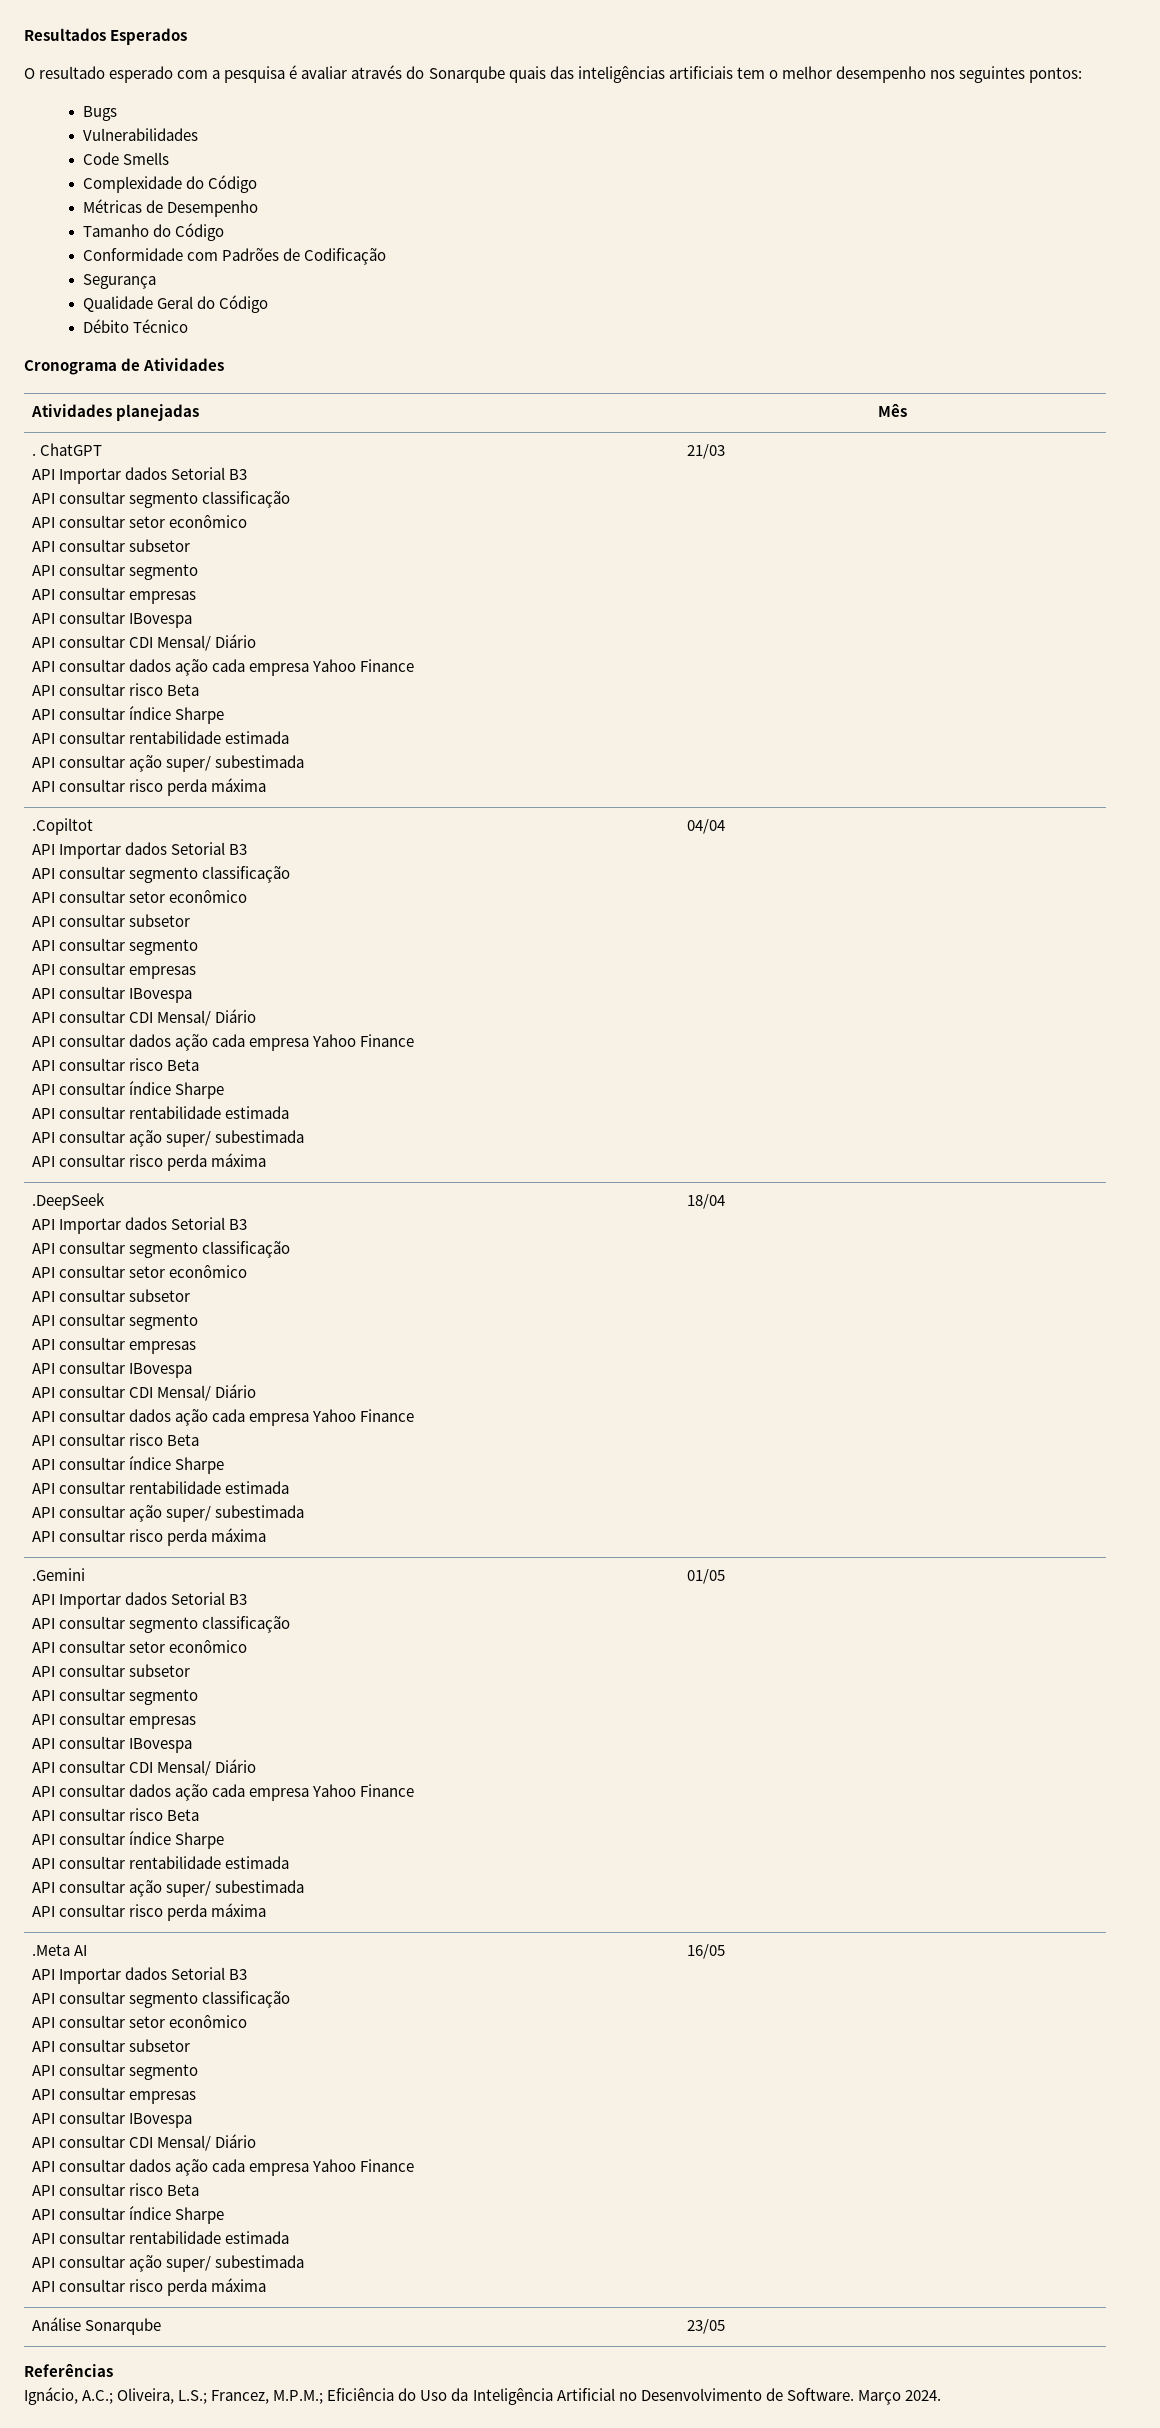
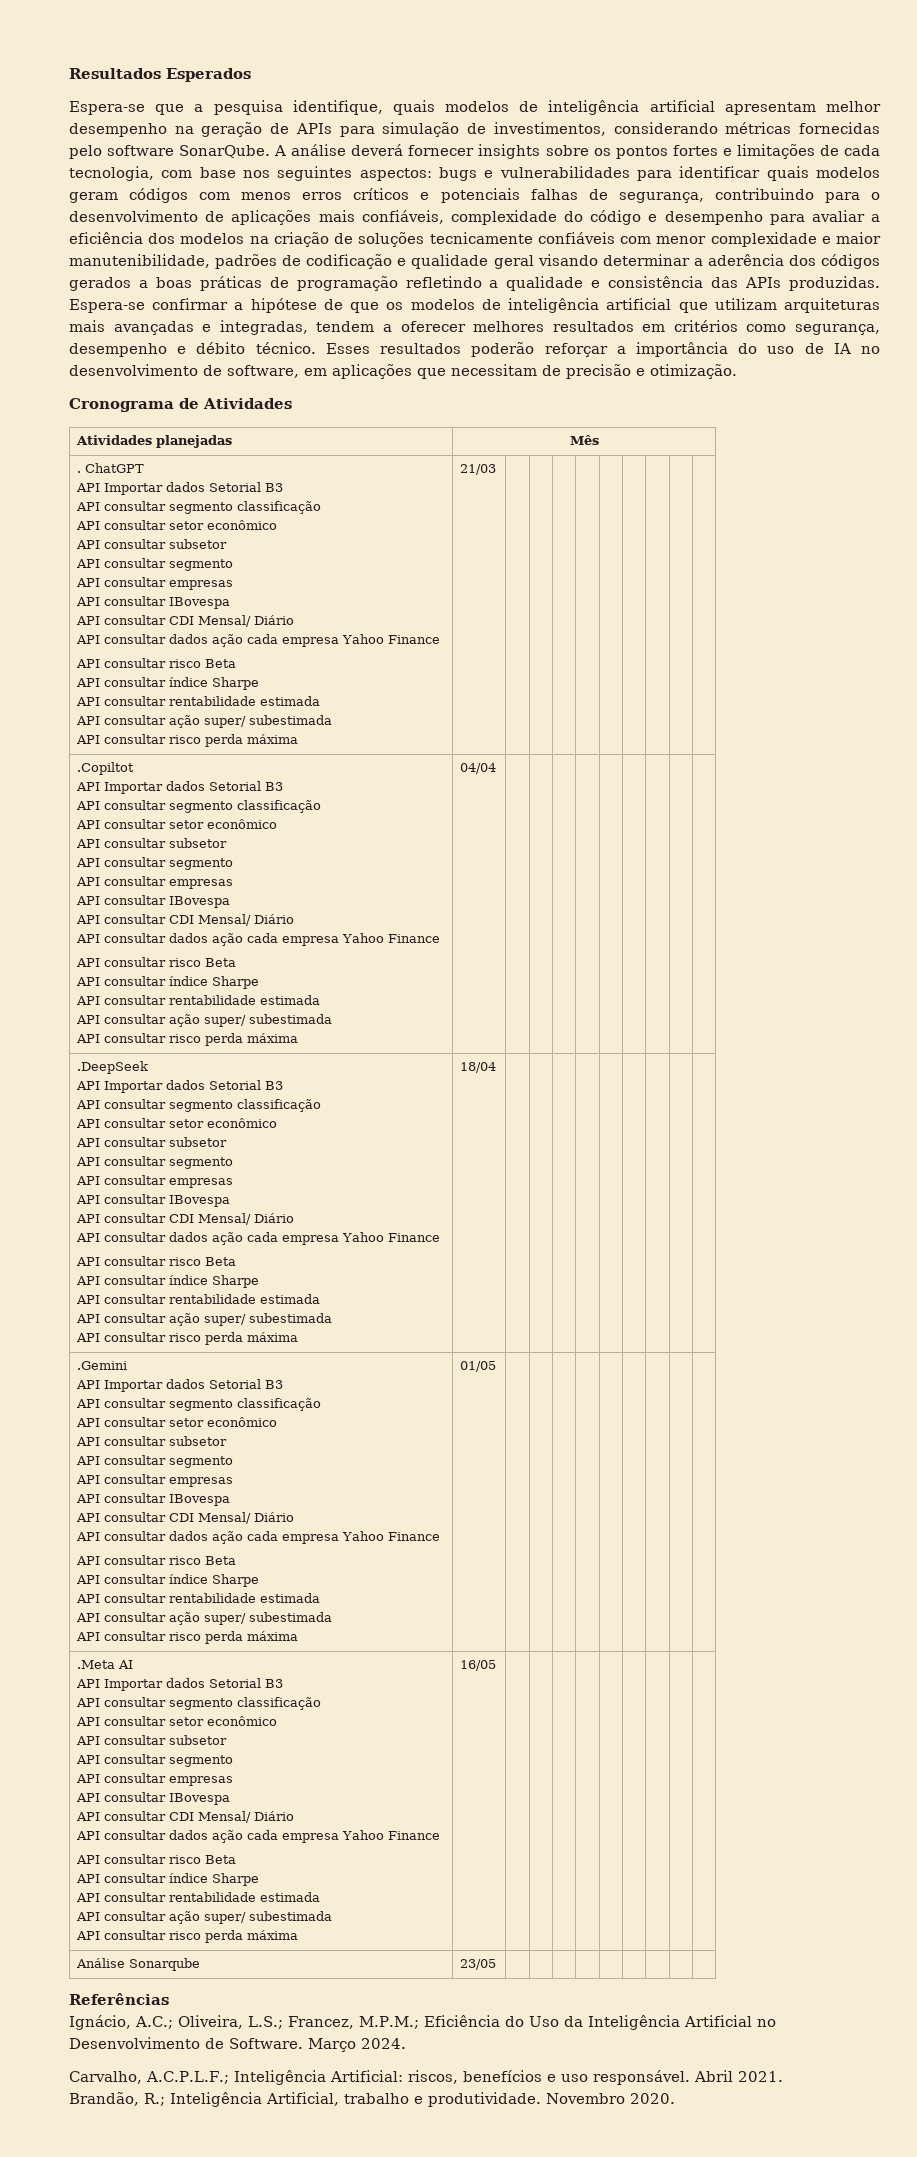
[24,65,1083,83] [82,106,117,121] [82,128,198,141] [82,152,169,165] [82,175,257,193] [82,199,258,217] [82,223,224,241] [82,248,386,265] [82,274,156,289] [82,295,268,313] [82,319,188,333] O resultado esperado com a pesquisa é avaliar através do Sonarqube quais das inteligências artificiais tem o melhor desempenho nos seguintes pontos: // Bugs // Vulnerabilidades // Code Smells // Complexidade do Código // Métricas de Desempenho // Tamanho do Código // Conformidade com Padrões de Codificação // Segurança // Qualidade Geral do Código // Débito Técnico -> [69,100,881,115] [69,122,881,137] [69,144,881,159] [69,166,881,181] [69,188,881,203] [69,210,880,225] [69,232,882,247] [69,254,881,269] [69,276,880,291] [69,298,881,313] [69,320,881,335] [69,342,880,357] [69,364,737,379] Espera-se que a pesquisa identifique, quais modelos de inteligência artificial apresentam melhor desempenho na geração de APIs para simulação de investimentos, considerando métricas fornecidas pelo software SonarQube. A análise deverá fornecer insights sobre os pontos fortes e limitações de cada tecnologia, com base nos seguintes aspectos: bugs e vulnerabilidades para identificar quais modelos geram códigos com menos erros críticos e potenciais falhas de segurança, contribuindo para o desenvolvimento de aplicações mais confiáveis, complexidade do código e desempenho para avaliar a eficiência dos modelos na criação de soluções tecnicamente confiáveis com menor complexidade e maior manutenibilidade, padrões de codificação e qualidade geral visando determinar a aderência dos códigos gerados a boas práticas de programação refletindo a qualidade e consistência das APIs produzidas. Espera-se confirmar a hipótese de que os modelos de inteligência artificial que utilizam arquiteturas mais avançadas e integradas, tendem a oferecer melhores resultados em critérios como segurança, desempenho e débito técnico. Esses resultados poderão reforçar a importância do uso de IA no desenvolvimento de software, em aplicações que necessitam de precisão e otimização.
(941, 2395) none -> [69,2070,783,2085] [69,2092,675,2107] // Carvalho, A.C.P.L.F.; Inteligência Artificial: riscos, benefícios e uso responsável. Abril 2021. // Brandão, R.; Inteligência Artificial, trabalho e produtividade. Novembro 2020.

